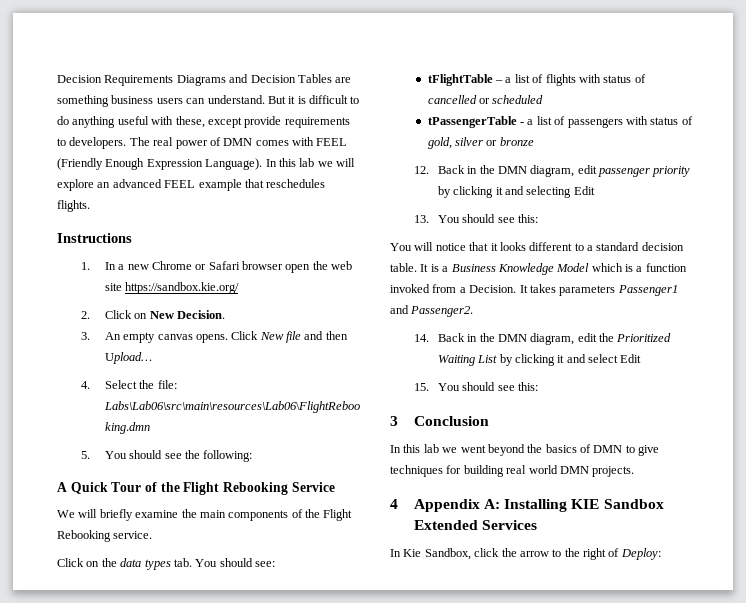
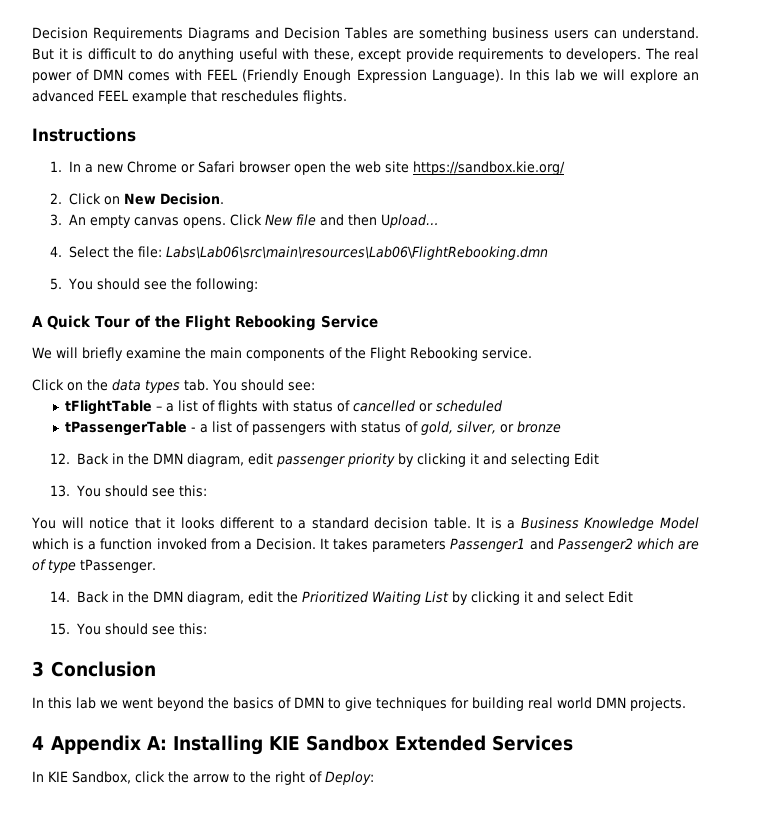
[455,137,484,146] silver -> [457,421,497,434] silver,
[410,306,474,317] Passenger2. -> [557,538,699,552] [32,559,156,573] Passenger2 which are of type tPassenger.
[403,549,422,557] Kie -> [48,771,68,782] KIE

